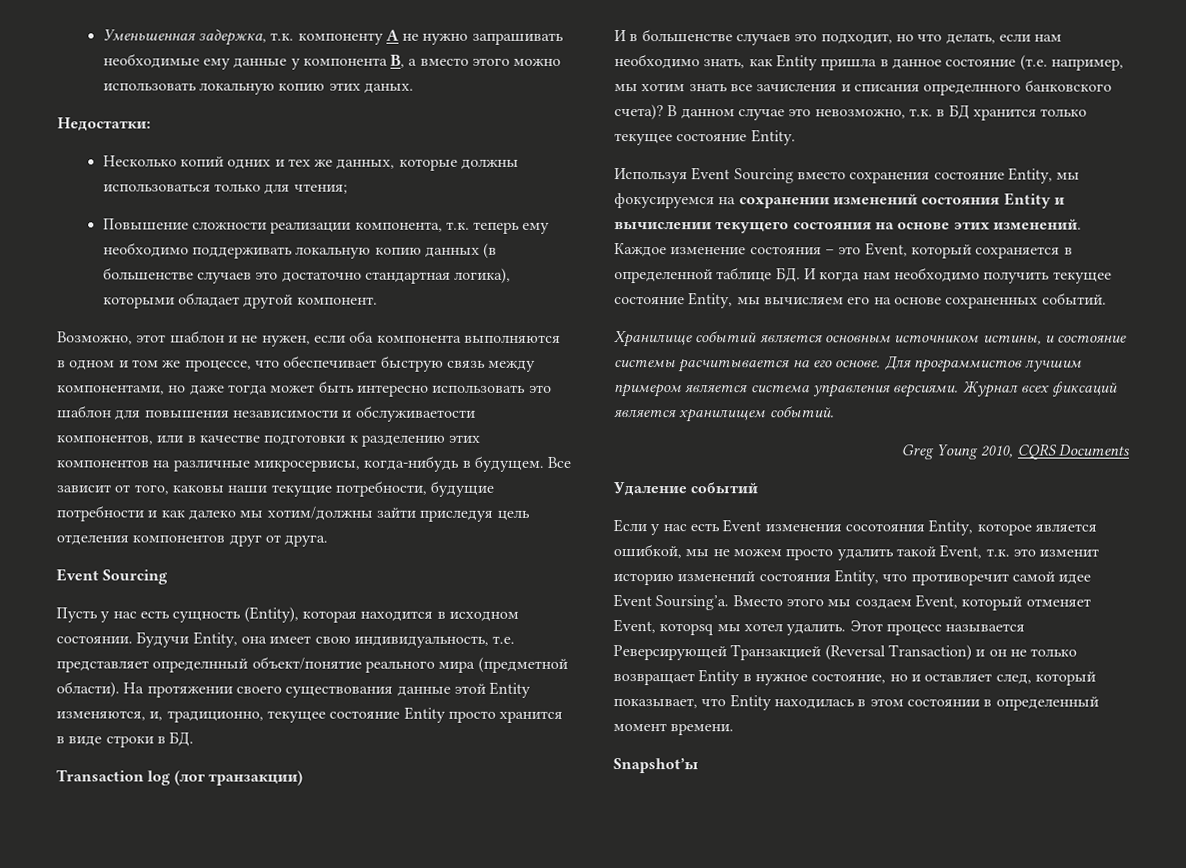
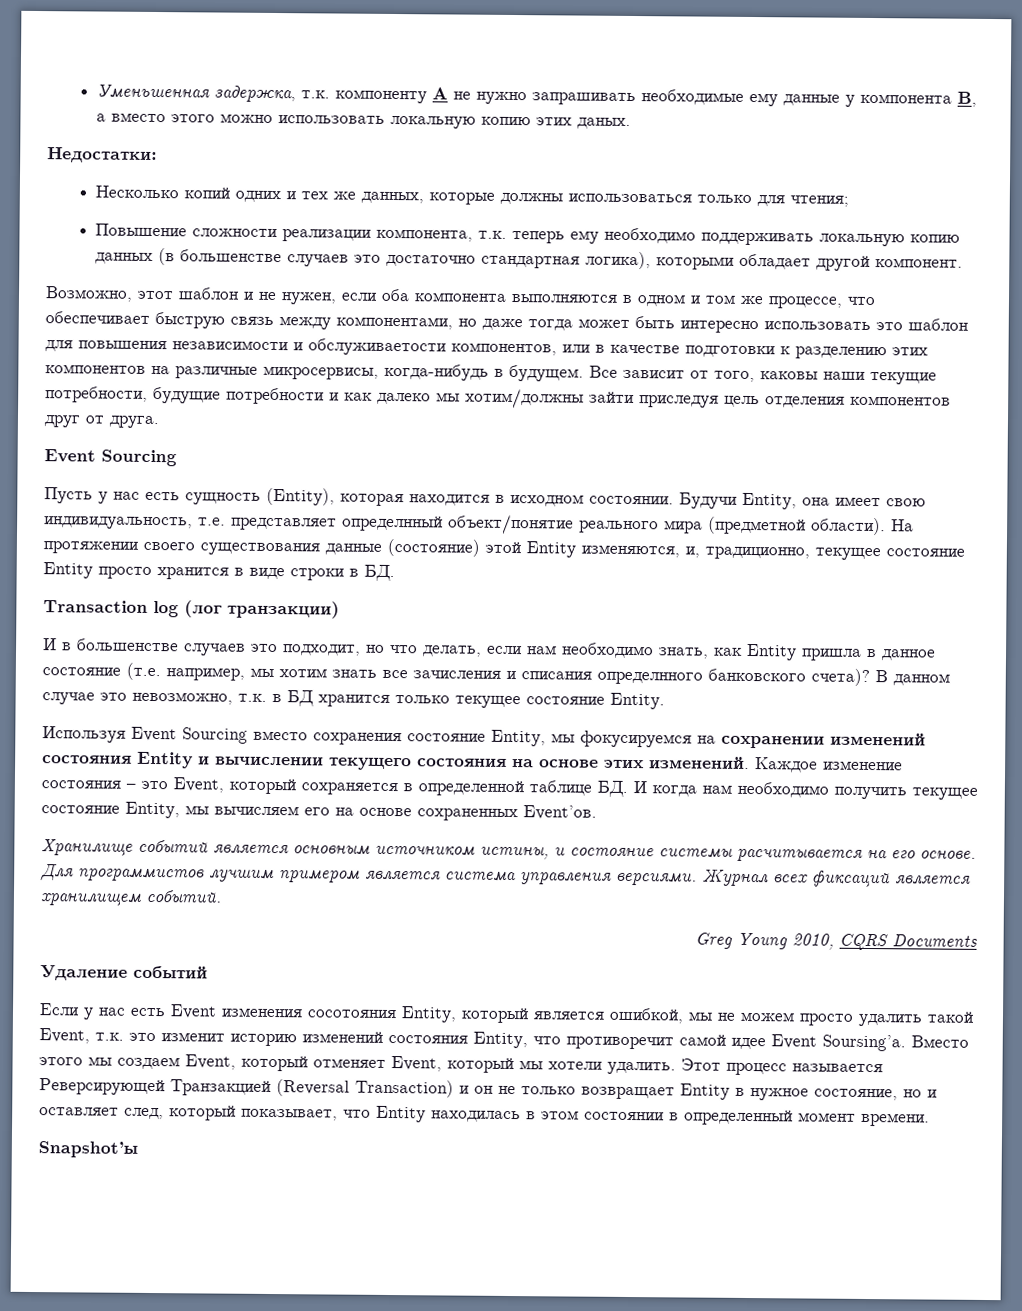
(451, 691) none -> [387,538,480,557] (состояние)
[1041,292,1107,305] событий. -> [523,805,597,820] Event’ов.
[976,523,1032,536] которое -> [461,1007,529,1024] который
[659,623,783,636] которsq мы хотел -> [447,1057,602,1074] который мы хотели

